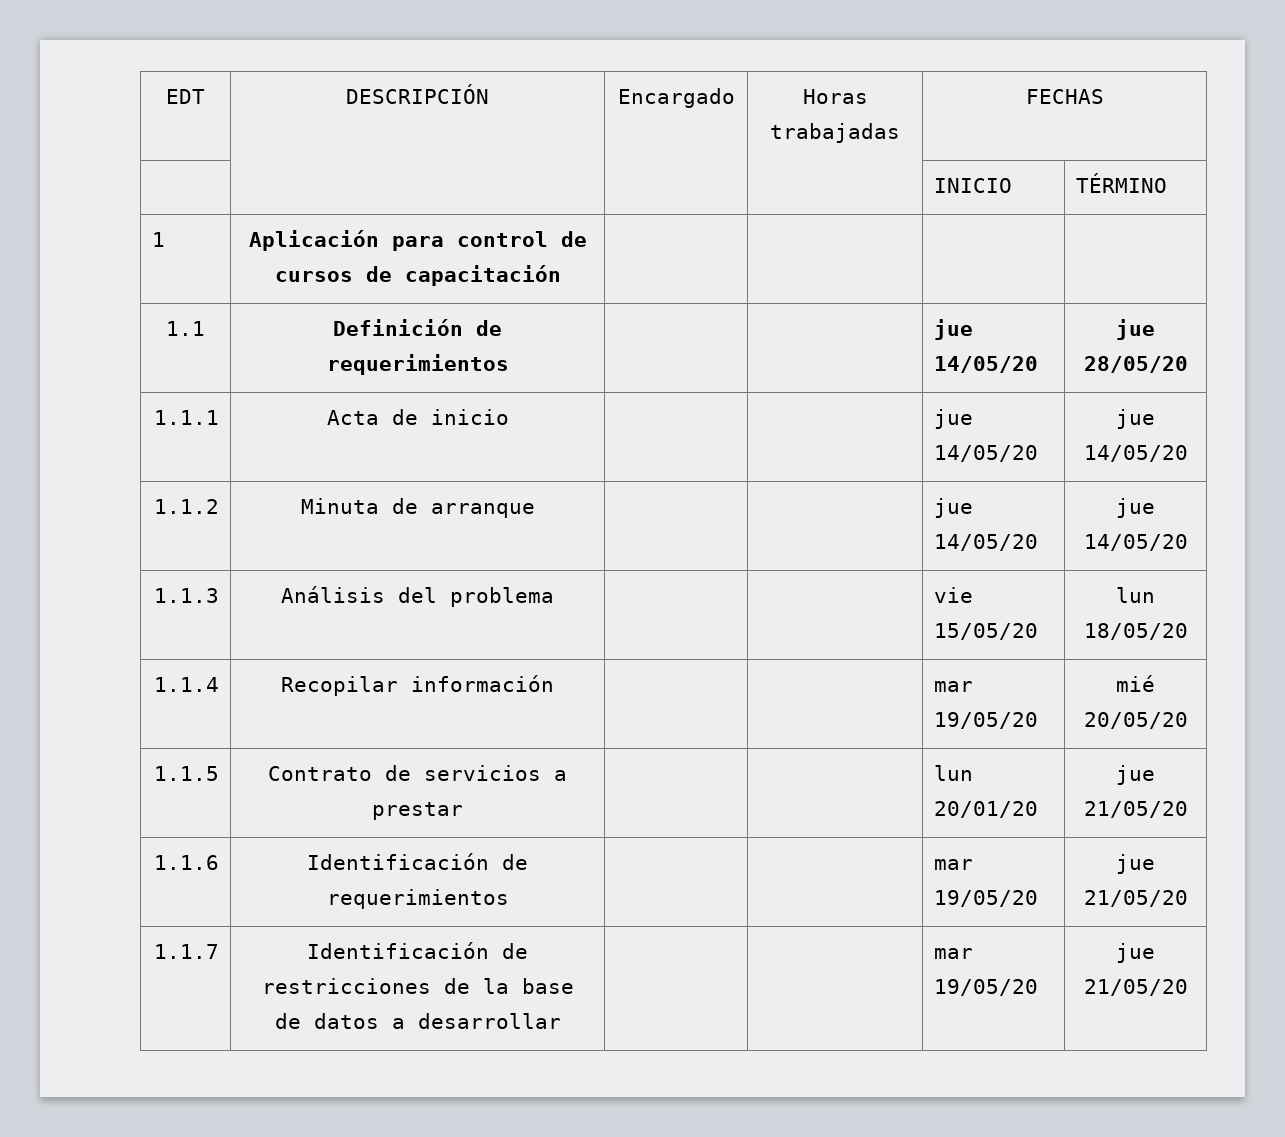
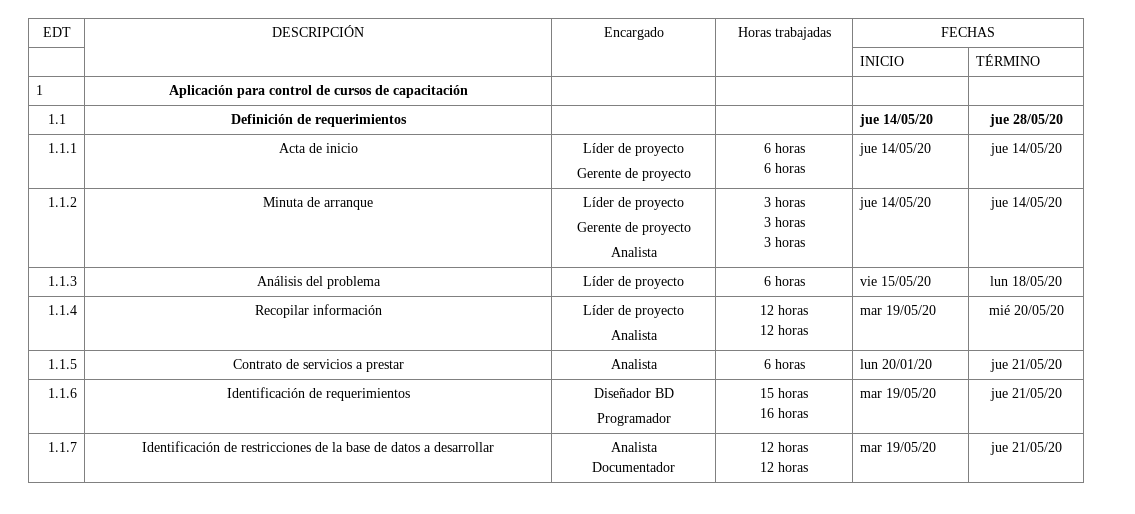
(509, 417) | -> [583,143,684,156] [576,168,691,181] [763,143,805,153] [763,163,805,173] Líder de proyecto // Gerente de proyecto | 6 horas // 6 horas
(535, 510) | -> [583,197,684,210] [576,222,691,235] [610,247,658,257] [763,197,805,207] [763,217,805,227] [763,237,805,247] Líder de proyecto // Gerente de proyecto // Analista | 3 horas // 3 horas // 3 horas
(554, 597) | -> [583,276,684,289] [763,276,805,286] Líder de proyecto | 6 horas
(554, 683) | -> [583,305,684,318] [610,330,658,340] [760,305,808,315] [760,325,808,335] Líder de proyecto // Analista | 12 horas // 12 horas
(463, 811) | -> [610,359,658,369] [763,359,805,369] Analista | 6 horas
(509, 899) | -> [593,388,674,398] [596,413,671,426] [760,388,808,398] [760,408,808,418] Diseñador BD // Programador | 15 horas // 16 horas
(561, 1021) | -> [610,442,658,452] [592,462,675,472] [760,442,808,452] [760,462,808,472] Analista // Documentador | 12 horas // 12 horas

